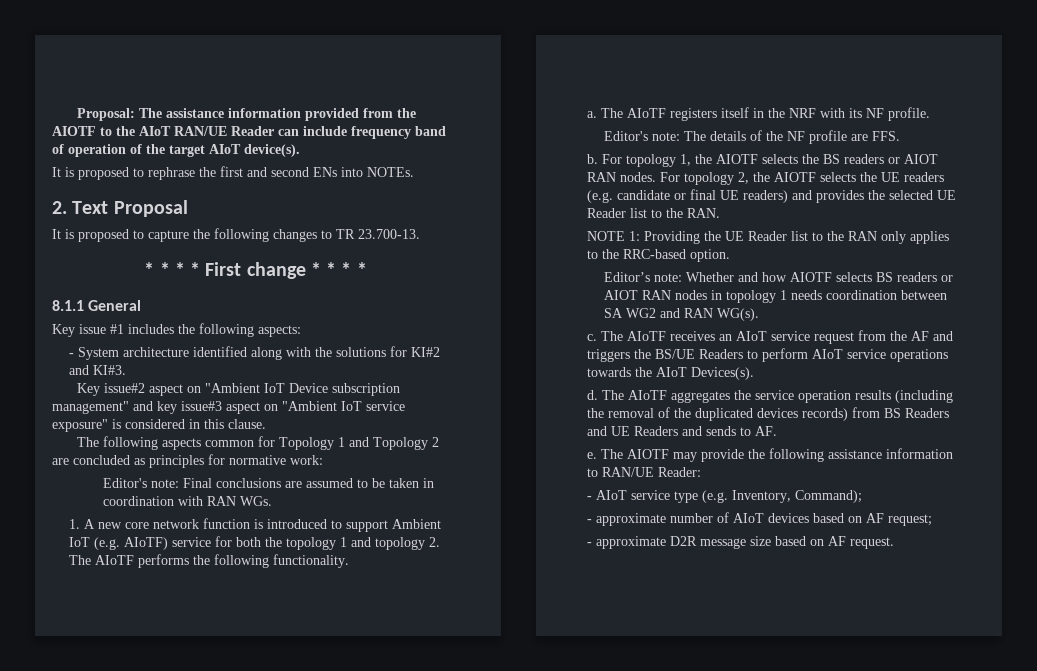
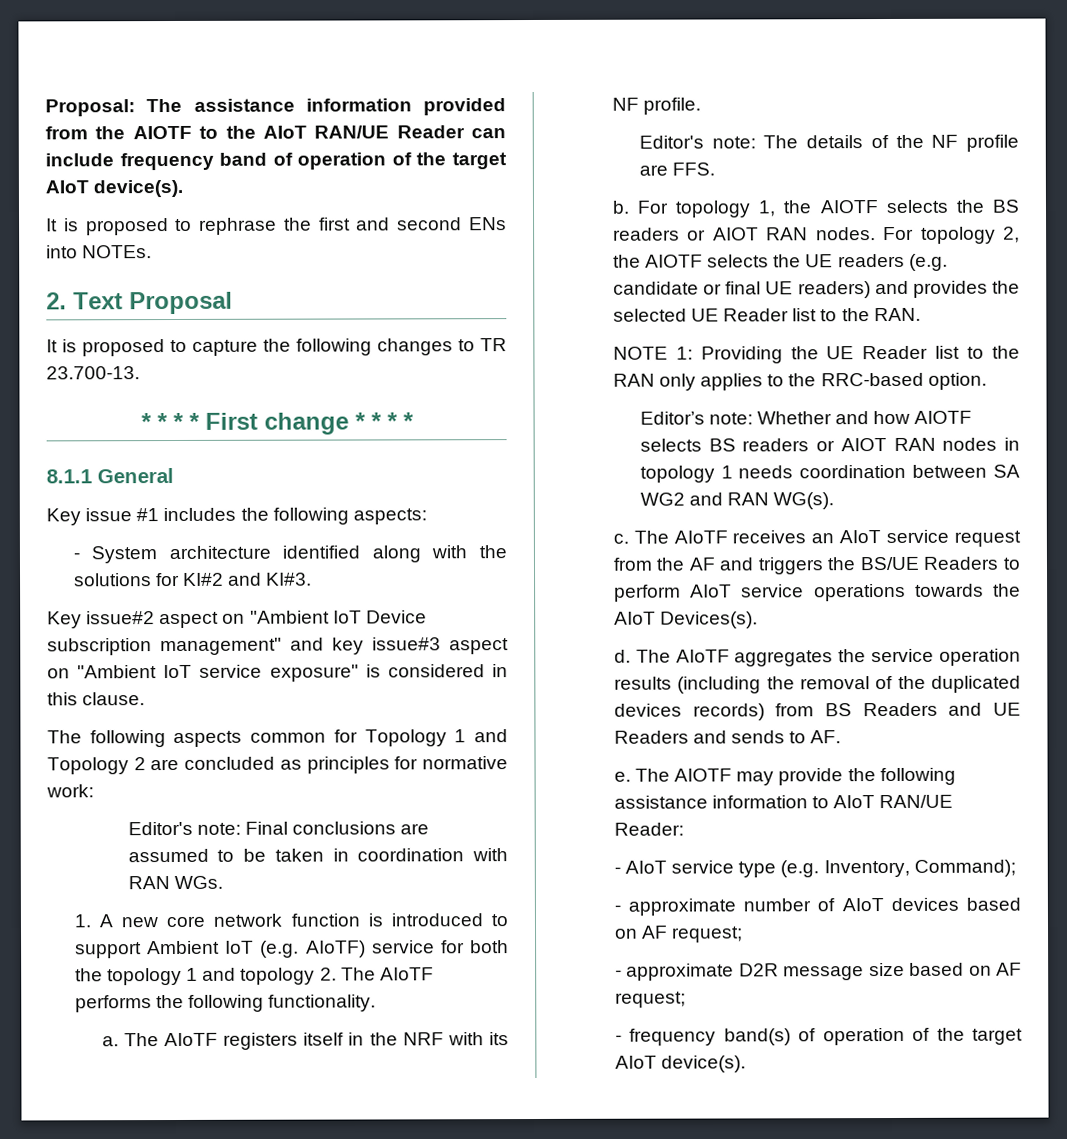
(599, 472) none -> [833,795,876,809] AIoT
[850,537,895,549] request. -> [614,991,686,1008] [614,1027,1023,1046] [614,1055,746,1073] request; // - frequency band(s) of operation of the target AIoT device(s).

